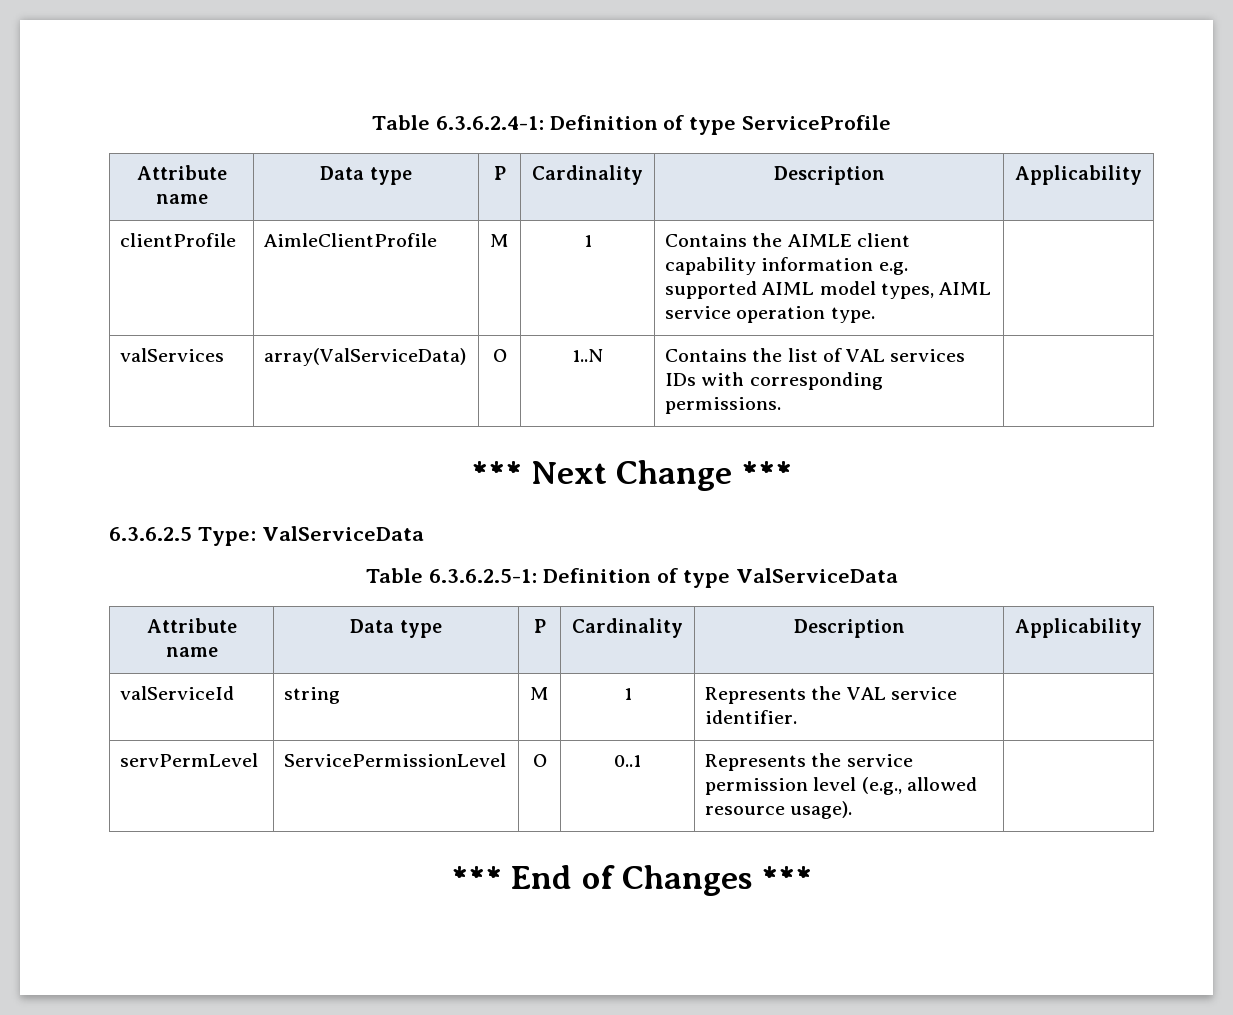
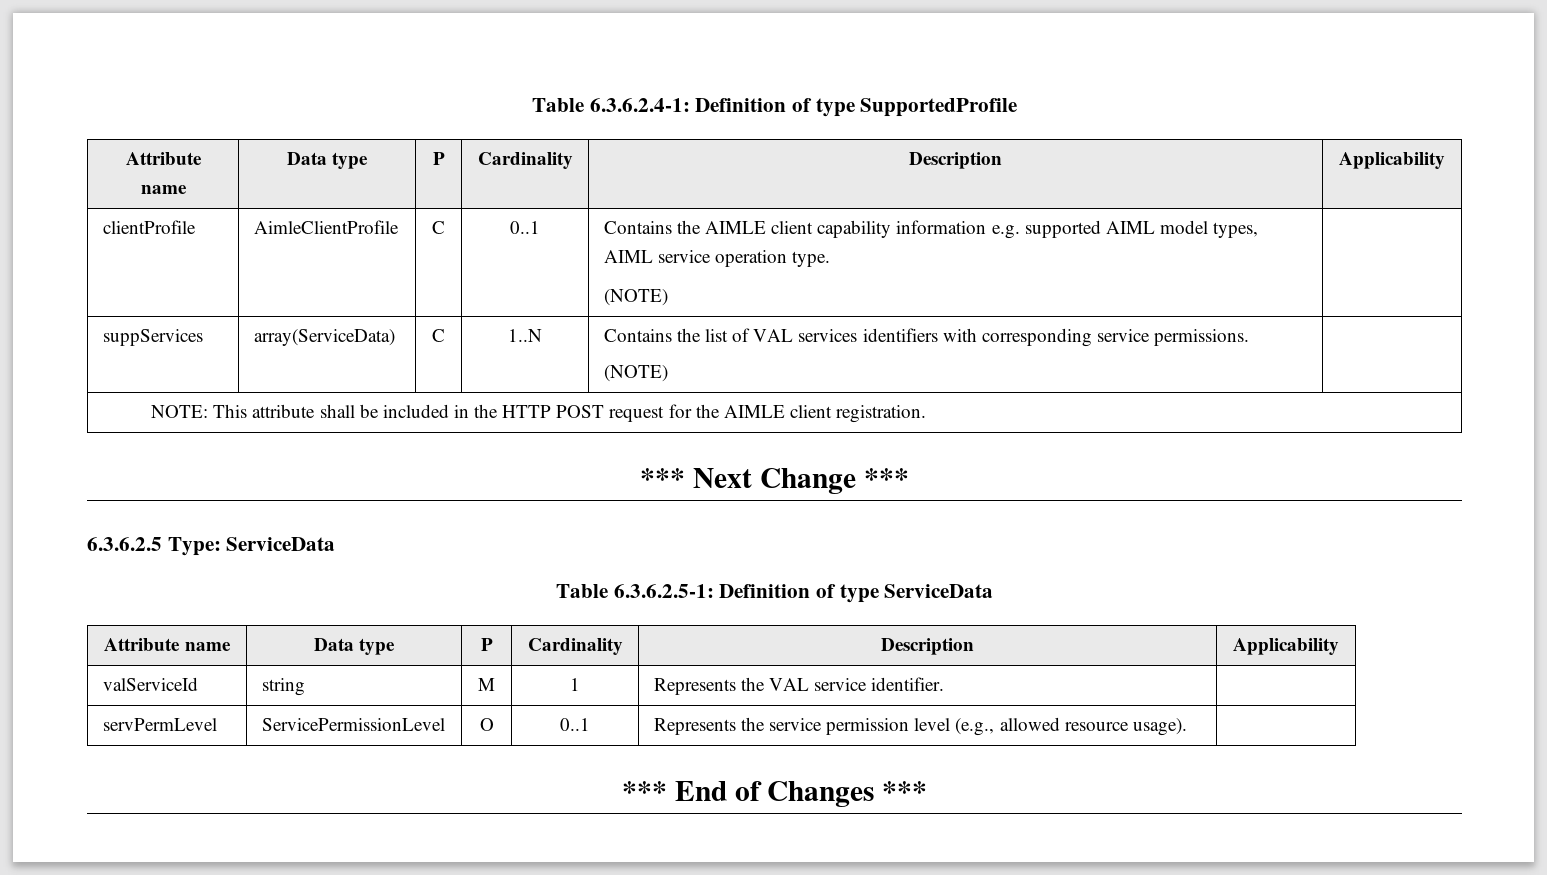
[742,115,892,130] ServiceProfile -> [860,98,1018,117] SupportedProfile
[490,234,509,247] [583,235,592,247] M | 1 -> [432,221,445,234] [510,221,540,234] C | 0..1
[119,348,224,362] [263,348,466,366] [492,349,507,362] | // valServices | array(ValServiceData) | O -> [603,289,668,306] [102,329,203,346] [253,329,395,346] [432,329,445,342] // (NOTE) | // suppServices | array(ServiceData) | C
[664,373,696,386] IDs -> [862,328,938,342] identifiers
(883, 381) none -> [1096,329,1150,342] service
(781, 405) | -> [603,365,668,382] [151,404,927,423] // (NOTE) | // NOTE: This attribute shall be included in the HTTP POST request for the AIMLE client registration.
[261,526,424,541] ValServiceData -> [226,537,336,551] ServiceData
[735,568,898,583] ValServiceData -> [884,584,994,598] ServiceData

